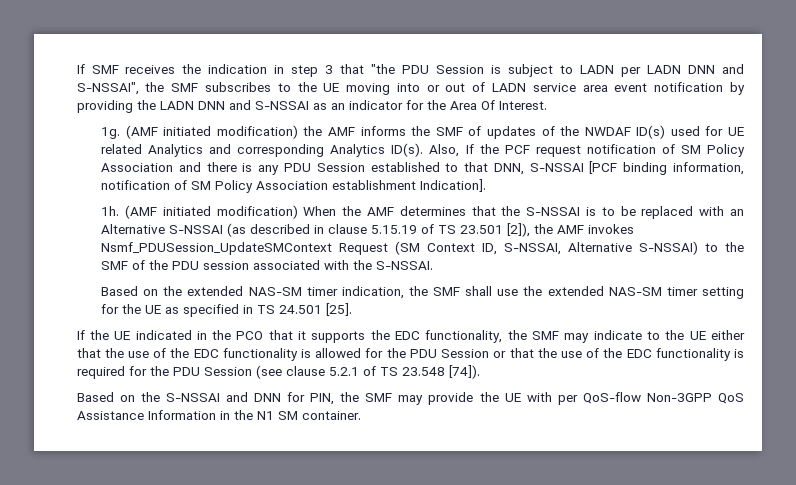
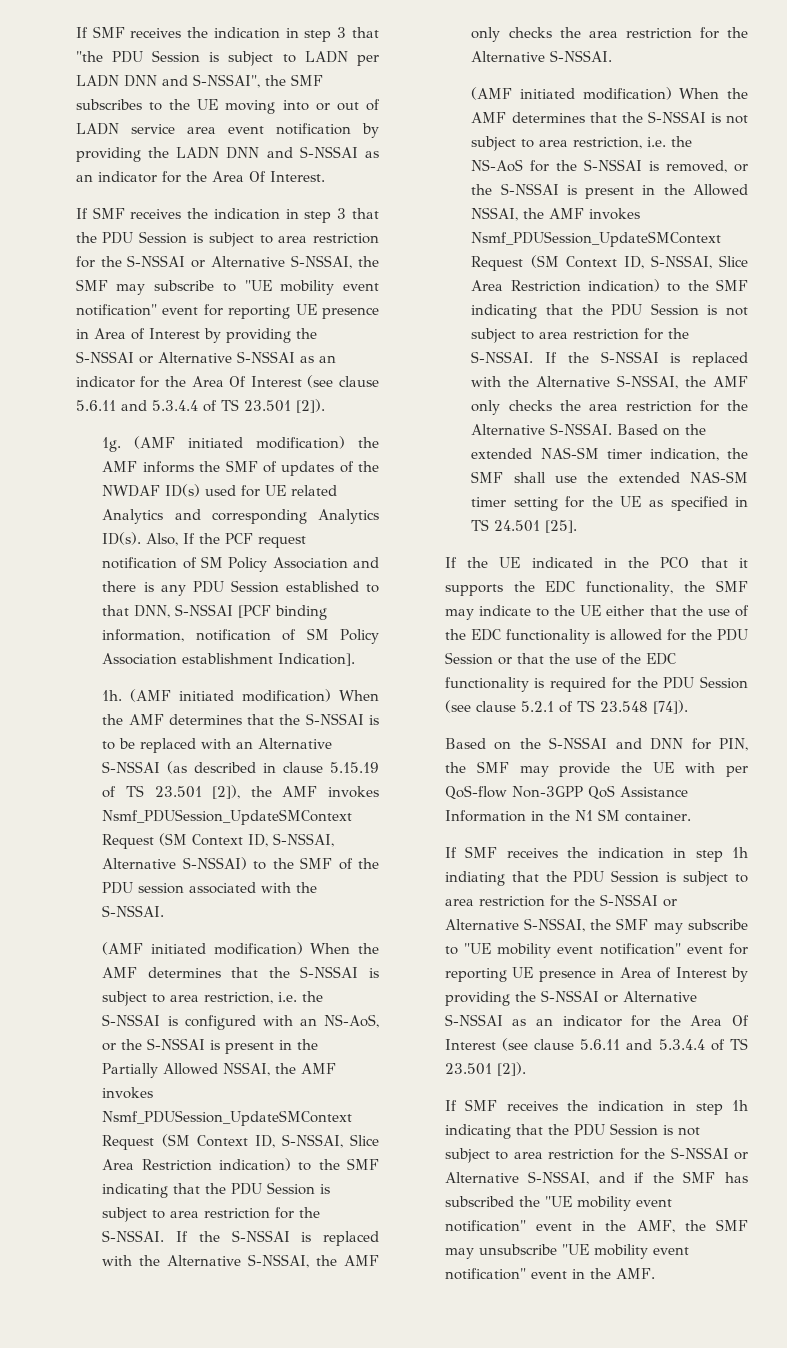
(547, 105) none -> [75,207,379,223] [75,231,380,247] [75,255,380,269] [75,279,379,295] [75,304,379,319] [75,328,317,343] [75,351,336,364] [75,375,379,388] [75,399,325,413] // If SMF receives the indication in step 3 that the PDU Session is subject to area restriction for the S-NSSAI or Alternative S-NSSAI, the SMF may subscribe to "UE mobility event notification" event for reporting UE presence in Area of Interest by providing the S-NSSAI or Alternative S-NSSAI as an indicator for the Area Of Interest (see clause 5.6.11 and 5.3.4.4 of TS 23.501 [2]).
(434, 265) none -> [102,942,379,955] [102,966,379,978] [102,991,324,1006] [102,1014,379,1030] [102,1038,319,1054] [102,1062,337,1078] [102,1087,154,1099] [102,1110,353,1126] [102,1134,379,1150] [102,1158,379,1171] [102,1182,331,1198] [102,1207,321,1222] [102,1230,379,1246] [102,1254,379,1268] [471,27,748,42] [471,50,613,62] [471,87,748,100] [471,111,748,124] [471,136,693,151] [471,159,748,173] [471,183,748,199] [471,207,641,221] [471,231,722,247] [471,255,748,271] [471,279,748,292] [471,303,748,319] [471,328,690,343] [471,351,748,367] [471,375,748,389] [471,400,748,415] [471,423,613,435] (AMF initiated modification) When the AMF determines that the S-NSSAI is subject to area restriction, i.e. the S-NSSAI is configured with an NS-AoS, or the S-NSSAI is present in the Partially Allowed NSSAI, the AMF invokes Nsmf_PDUSession_UpdateSMContext Request (SM Context ID, S-NSSAI, Slice Area Restriction indication) to the SMF indicating that the PDU Session is subject to area restriction for the S-NSSAI. If the S-NSSAI is replaced with the Alternative S-NSSAI, the AMF only checks the area restriction for the Alternative S-NSSAI. // (AMF initiated modification) When the AMF determines that the S-NSSAI is not subject to area restriction, i.e. the NS-AoS for the S-NSSAI is removed, or the S-NSSAI is present in the Allowed NSSAI, the AMF invokes Nsmf_PDUSession_UpdateSMContext Request (SM Context ID, S-NSSAI, Slice Area Restriction indication) to the SMF indicating that the PDU Session is not subject to area restriction for the S-NSSAI. If the S-NSSAI is replaced with the Alternative S-NSSAI, the AMF only checks the area restriction for the Alternative S-NSSAI.
(361, 415) none -> [444,846,748,862] [444,870,748,886] [444,894,677,907] [444,918,748,934] [444,943,748,958] [444,967,748,982] [444,990,697,1006] [444,1014,749,1027] [444,1038,748,1051] [444,1062,526,1076] [444,1099,748,1115] [444,1123,700,1139] [444,1147,748,1163] [444,1171,748,1185] [444,1196,672,1211] [444,1219,748,1233] [444,1244,689,1259] [444,1268,655,1280] // If SMF receives the indication in step 1h indiating that the PDU Session is subject to area restriction for the S-NSSAI or Alternative S-NSSAI, the SMF may subscribe to "UE mobility event notification" event for reporting UE presence in Area of Interest by providing the S-NSSAI or Alternative S-NSSAI as an indicator for the Area Of Interest (see clause 5.6.11 and 5.3.4.4 of TS 23.501 [2]). // If SMF receives the indication in step 1h indicating that the PDU Session is not subject to area restriction for the S-NSSAI or Alternative S-NSSAI, and if the SMF has subscribed the "UE mobility event notification" event in the AMF, the SMF may unsubscribe "UE mobility event notification" event in the AMF.

